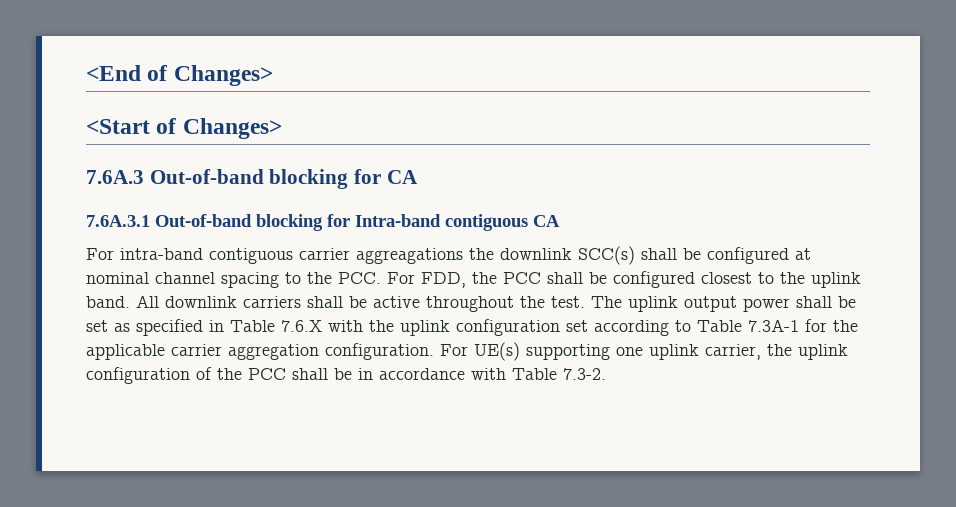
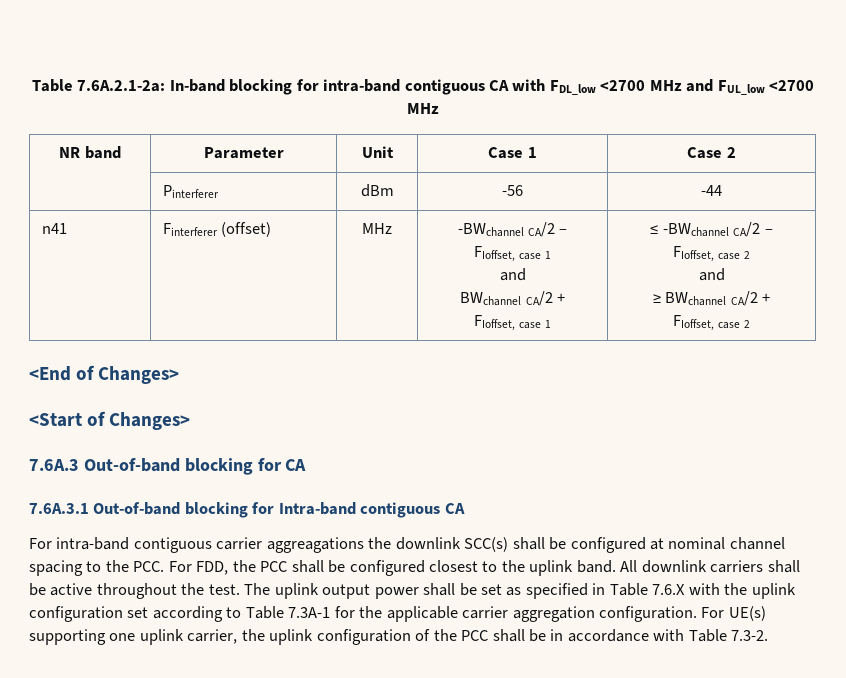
(86, 73) none -> [31,79,815,95] [407,103,439,114] [59,146,121,159] [203,147,284,159] [361,146,394,158] [488,147,537,159] [687,147,736,159] [162,185,219,198] [360,184,394,197] [502,185,523,196] [701,185,722,196] [41,223,67,234] [162,222,271,237] [362,223,392,234] [457,222,568,237] [473,246,552,261] [499,268,526,281] [460,291,565,306] [473,315,552,330] [650,222,773,237] [672,246,751,261] [698,268,725,281] [652,291,771,306] [672,315,751,330] Table 7.6A.2.1-2a: In-band blocking for intra-band contiguous CA with FDL_low <2700 MHz and FUL_low <2700 MHz // NR band | Parameter | Unit | Case 1 | Case 2 // | Pinterferer | dBm | -56 | -44 // n41 | Finterferer (offset) | MHz | -BWchannel CA/2 – // FIoffset, case 1 // and // BWchannel CA/2 + // FIoffset, case 1 | ≤ -BWchannel CA/2 – // FIoffset, case 2 // and // ≥ BWchannel CA/2 + // FIoffset, case 2 //

